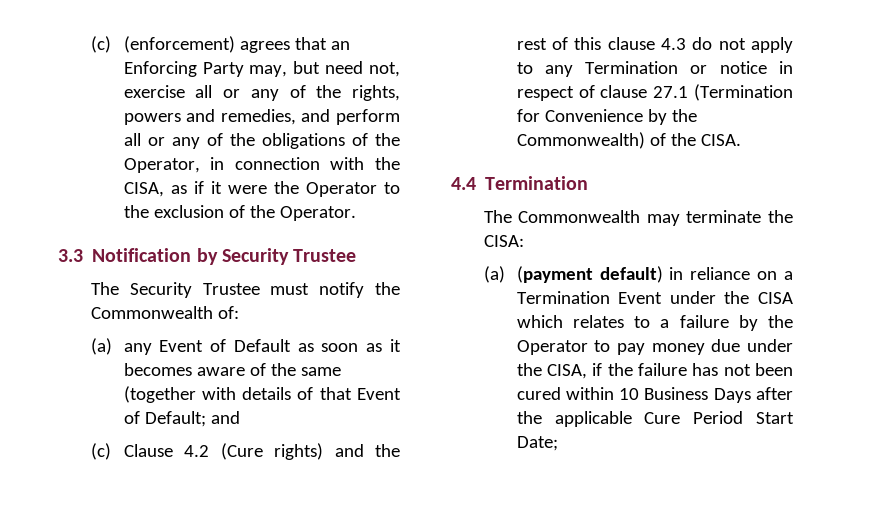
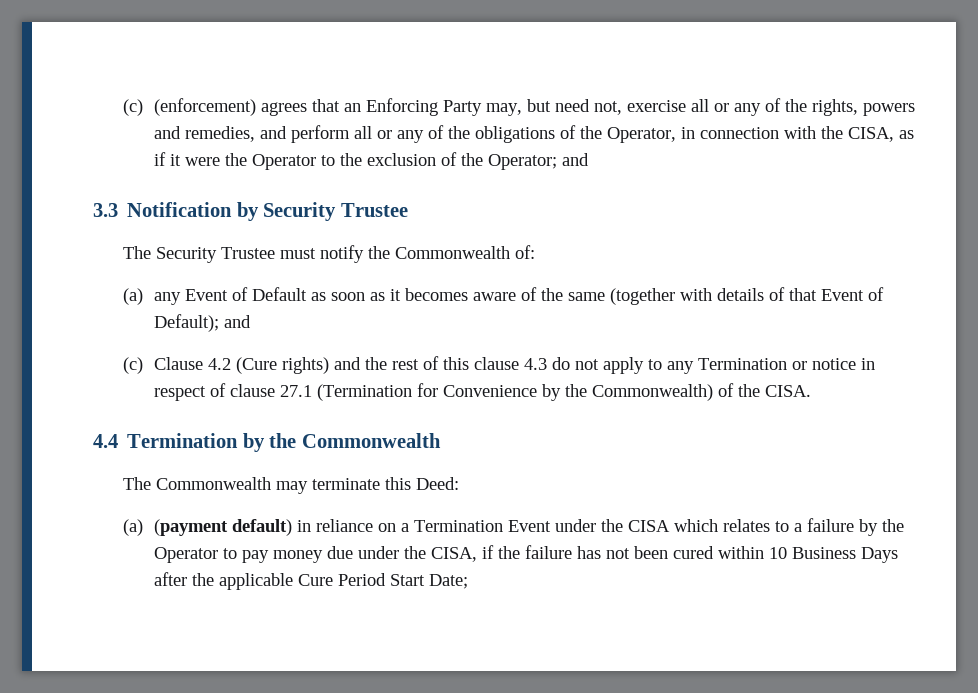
[279,206,356,221] Operator. -> [487,153,589,170] Operator; and
[144,411,206,427] Default; -> [153,314,219,332] Default);
(589, 183) none -> [242,433,441,452] by the Commonwealth
[768,210,793,223] [483,235,524,247] the CISA: -> [385,477,460,490] this Deed:

